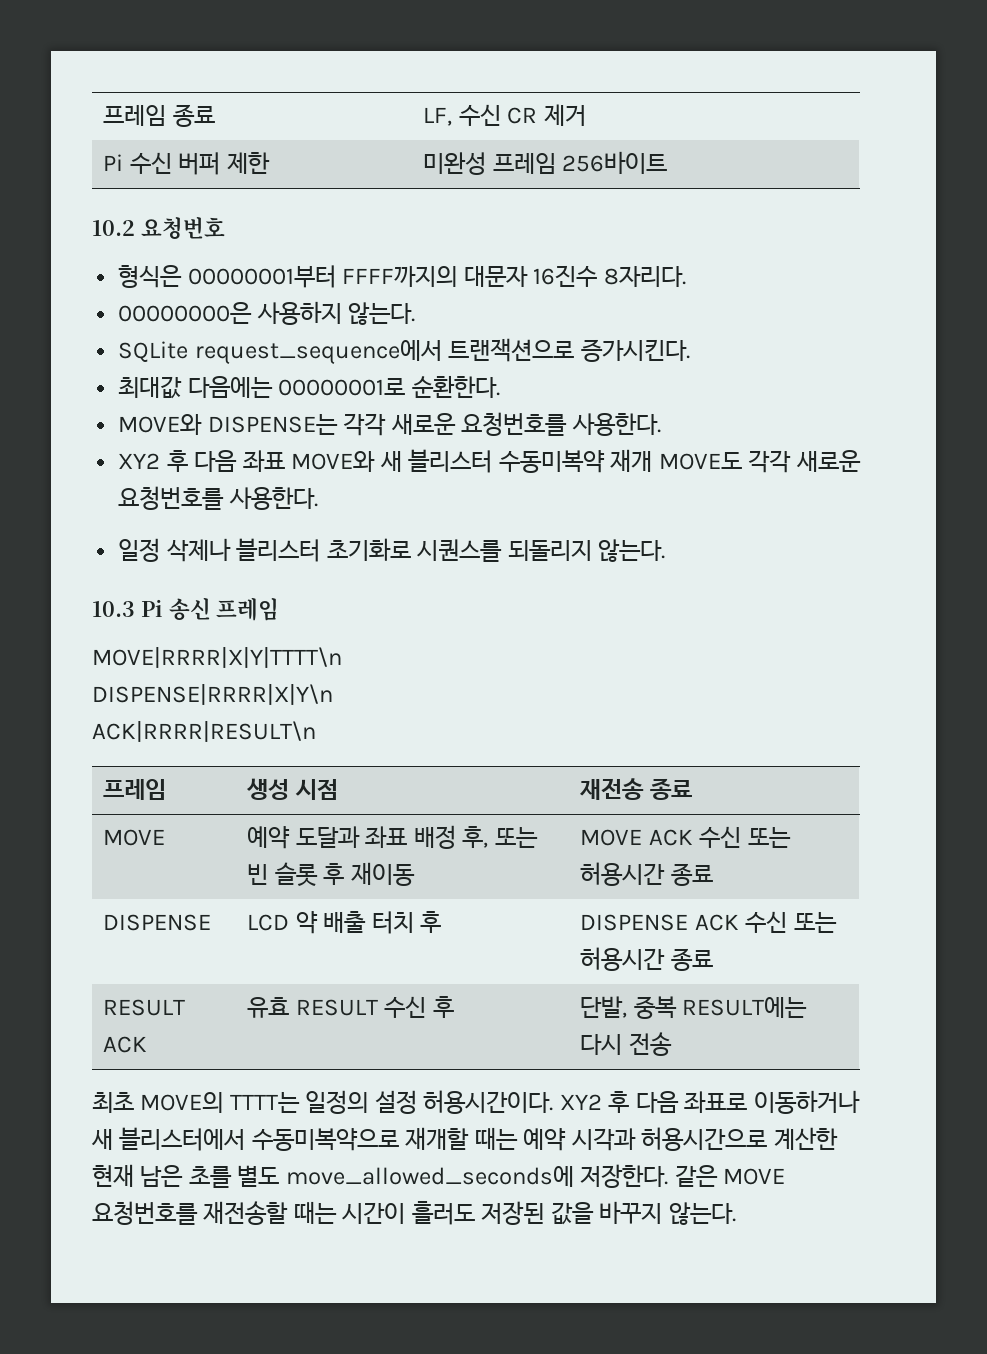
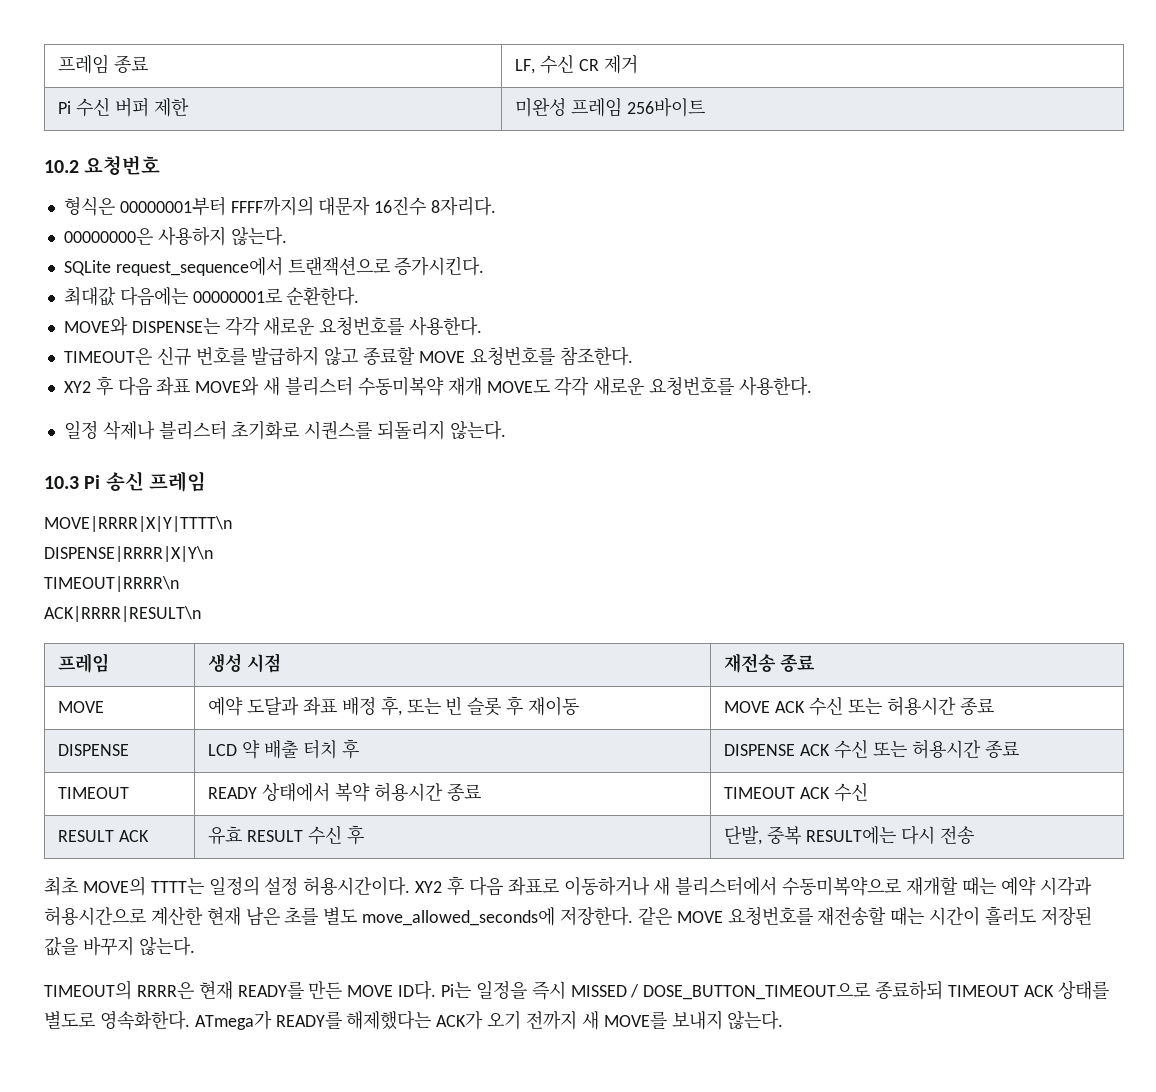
(661, 424) none -> [63,346,633,366] // TIMEOUT은 신규 번호를 발급하지 않고 종료할 MOVE 요청번호를 참조한다.
(333, 694) none -> [44,576,179,592] // TIMEOUT|RRRR\n
(713, 959) none -> [58,787,130,799] [208,782,481,802] [724,783,868,802] // TIMEOUT | READY 상태에서 복약 허용시간 종료 | TIMEOUT ACK 수신
(736, 1213) none -> [44,980,1109,1000] [44,1010,784,1030] // TIMEOUT의 RRRR은 현재 READY를 만든 MOVE ID다. Pi는 일정을 즉시 MISSED / DOSE_BUTTON_TIMEOUT으로 종료하되 TIMEOUT ACK 상태를 별도로 영속화한다. ATmega가 READY를 해제했다는 ACK가 오기 전까지 새 MOVE를 보내지 않는다.

